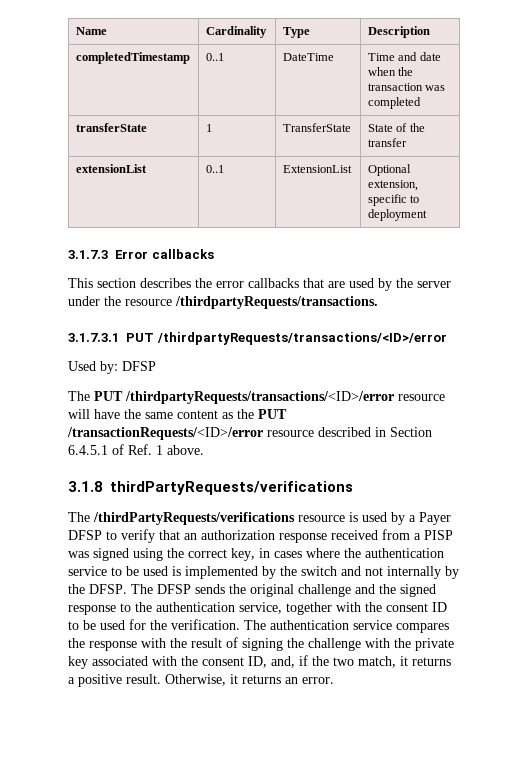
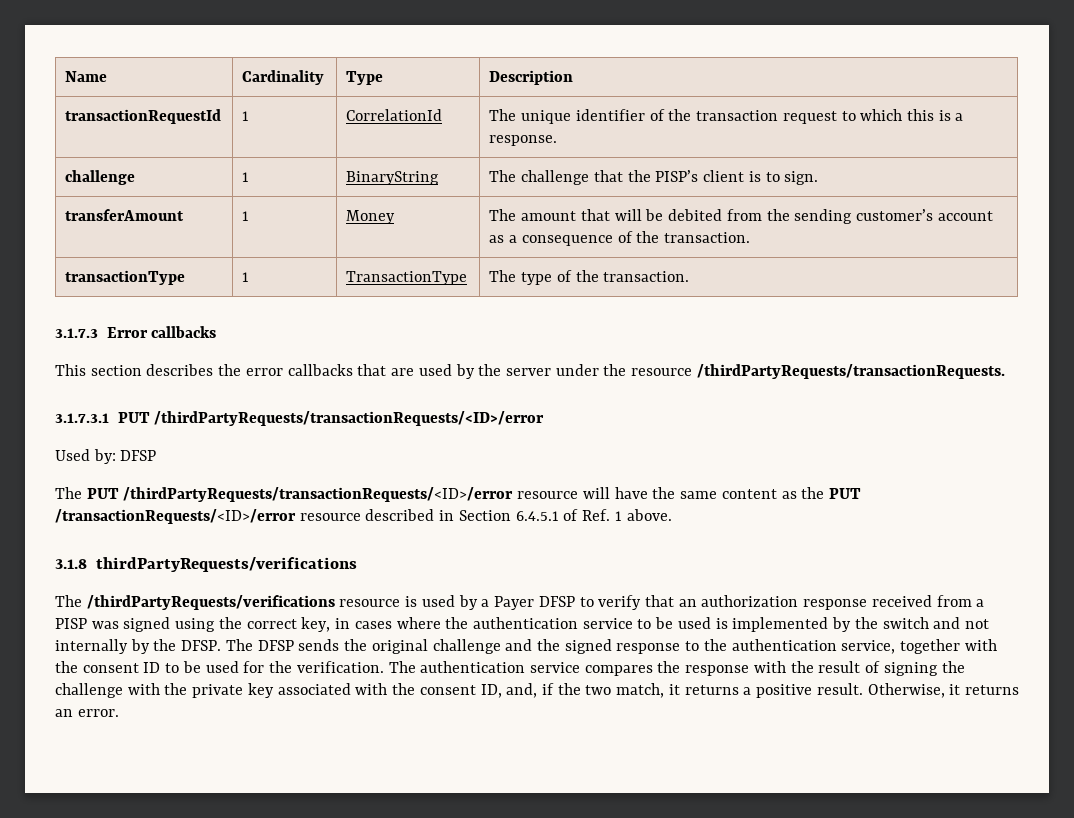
[75,52,190,64] [205,53,224,61] [282,53,334,61] [367,52,441,61] [367,67,414,76] [367,83,446,91] [367,97,421,109] [75,123,147,132] [205,124,212,132] [282,123,351,132] [367,123,425,132] [367,138,407,147] [75,164,147,173] [205,165,224,173] [282,165,352,173] [367,164,411,176] [367,180,418,191] [367,194,420,206] [367,209,427,221] completedTimestamp | 0..1 | DateTime | Time and date when the transaction was completed // transferState | 1 | TransferState | State of the transfer // extensionList | 0..1 | ExtensionList | Optional extension, specific to deployment -> [65,109,222,124] [242,111,250,121] [346,109,443,121] [489,109,964,124] [489,135,558,146] [65,170,136,185] [242,172,250,182] [346,171,440,185] [489,170,819,185] [65,209,185,221] [242,211,250,221] [346,210,396,224] [489,209,993,224] [489,231,751,246] [65,270,186,285] [242,272,250,282] [346,271,468,285] [489,270,690,285] transactionRequestId | 1 | CorrelationId | The unique identifier of the transaction request to which this is a response. // challenge | 1 | BinaryString | The challenge that the PISP’s client is to sign. // transferAmount | 1 | Money | The amount that will be debited from the sending customer’s account as a consequence of the transaction. // transactionType | 1 | TransactionType | The type of the transaction.
[175,296,378,309] /thirdpartyRequests/transactions. -> [696,364,1005,379] /thirdPartyRequests/transactionRequests.
[156,332,447,345] /thirdpartyRequests/transactions/<ID>/error -> [154,411,545,426] /thirdPartyRequests/transactionRequests/<ID>/error
[125,391,394,404] /thirdpartyRequests/transactions/<ID>/error -> [123,487,514,502] /thirdPartyRequests/transactionRequests/<ID>/error

